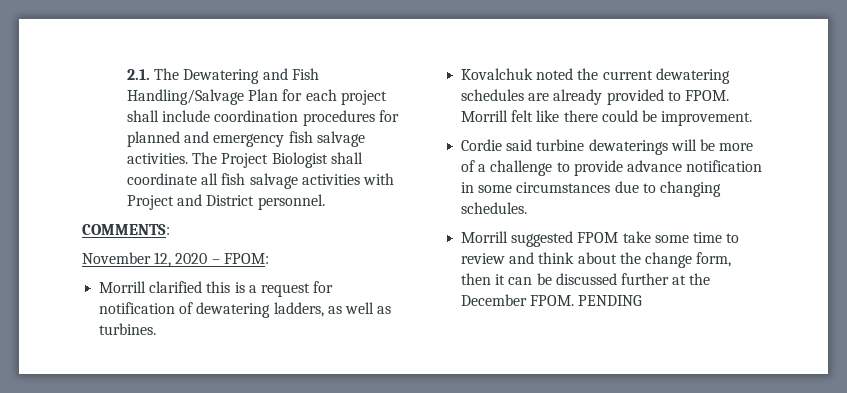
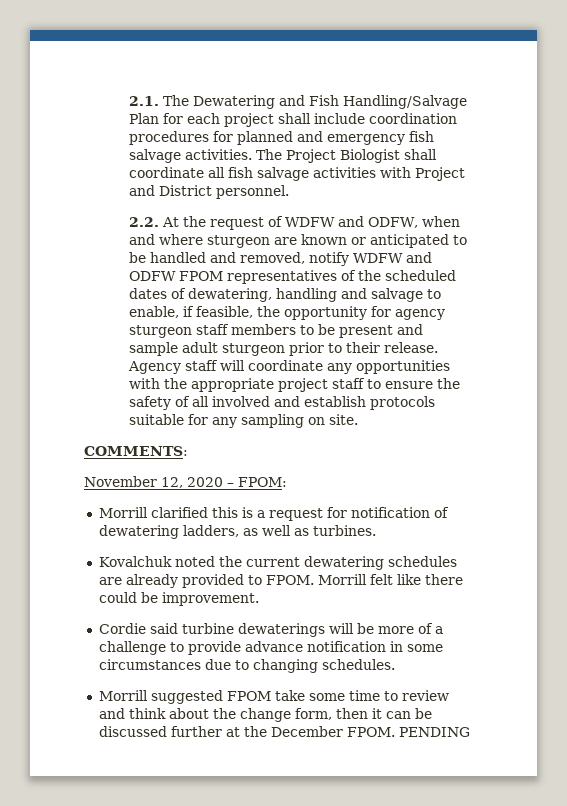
(325, 202) none -> [128,216,460,230] [128,234,467,248] [128,252,432,266] [128,270,456,284] [128,288,441,302] [128,306,445,320] [128,324,423,338] [128,342,438,356] [127,360,450,374] [128,378,460,392] [128,396,435,410] [128,414,358,428] // 2.2. At the request of WDFW and ODFW, when and where sturgeon are known or anticipated to be handled and removed, notify WDFW and ODFW FPOM representatives of the scheduled dates of dewatering, handling and salvage to enable, if feasible, the opportunity for agency sturgeon staff members to be present and sample adult sturgeon prior to their release. Agency staff will coordinate any opportunities with the appropriate project staff to ensure the safety of all involved and establish protocols suitable for any sampling on site.

